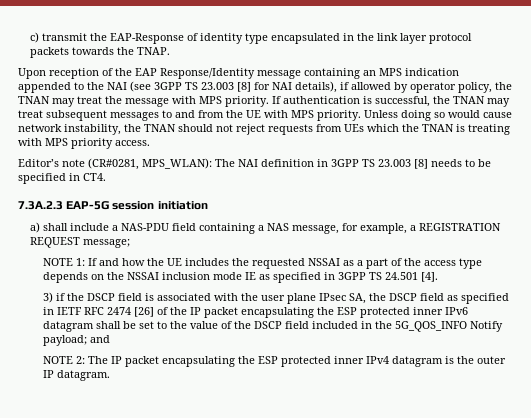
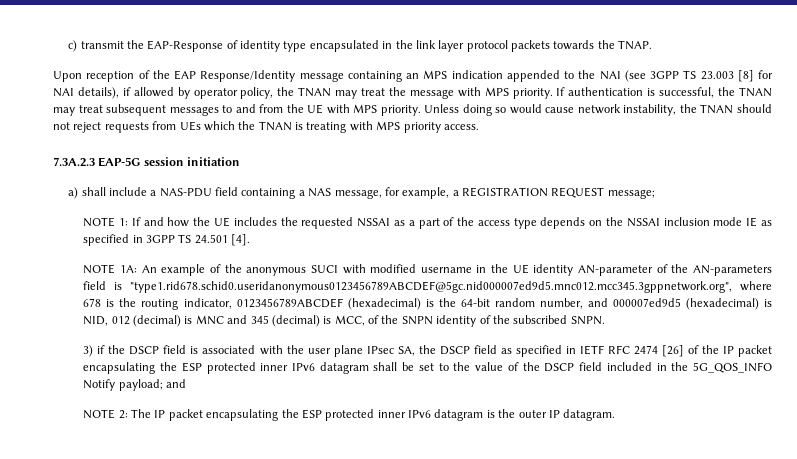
[18,158,491,170] [18,173,106,184] // Editor’s note (CR#0281, MPS_WLAN): The NAI definition in 3GPP TS 23.003 [8] needs to be specified in CT4. -> (479, 127) none
(438, 277) none -> [83,264,772,276] [83,281,772,293] [83,298,772,310] [83,315,605,327] // NOTE 1A: An example of the anonymous SUCI with modified username in the UE identity AN-parameter of the AN-parameters field is "type1.rid678.schid0.useridanonymous0123456789ABCDEF@5gc.nid000007ed9d5.mnc012.mcc345.3gppnetwork.org", where 678 is the routing indicator, 0123456789ABCDEF (hexadecimal) is the 64-bit random number, and 000007ed9d5 (hexadecimal) is NID, 012 (decimal) is MNC and 345 (decimal) is MCC, of the SNPN identity of the subscribed SNPN.
[365,356,389,364] IPv4 -> [408,410,432,418] IPv6

